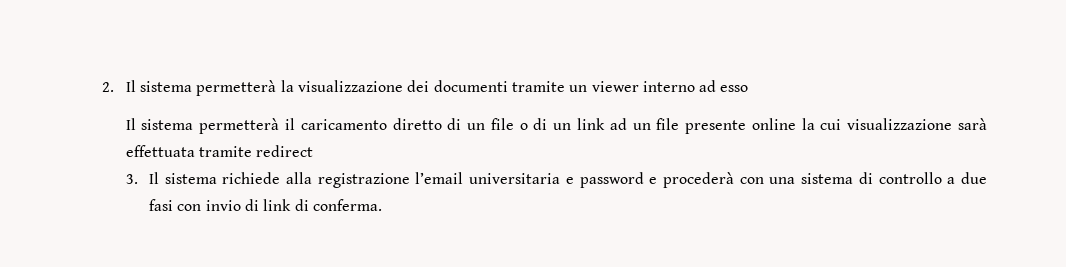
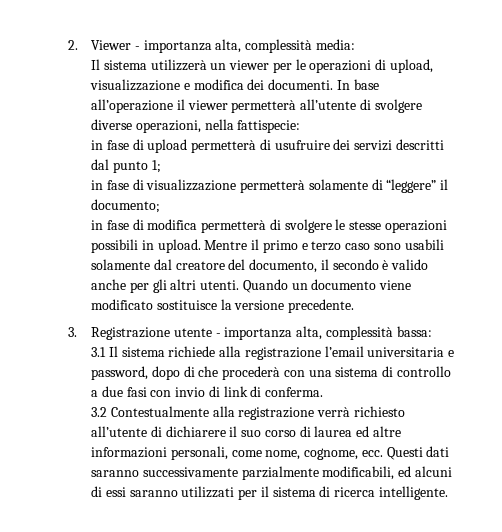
[125,80,749,96] [125,118,988,134] [125,145,314,157] [125,174,138,184] Il sistema permetterà la visualizzazione dei documenti tramite un viewer interno ad esso // Il sistema permetterà il caricamento diretto di un file o di un link ad un file presente online la cui visualizzazione sarà effettuata tramite redirect // 3. -> [90,39,355,53] [90,59,433,73] [89,79,379,91] [90,99,422,113] [90,119,301,133] [90,139,444,153] [90,159,161,173] [90,179,449,193] [90,199,160,213] [90,219,447,233] [90,239,444,253] [90,259,429,273] [90,279,412,293] [90,299,355,313] [68,326,432,340] [90,347,106,357] Viewer - importanza alta, complessità media: // Il sistema utilizzerà un viewer per le operazioni di upload, visualizzazione e modifica dei documenti. In base all’operazione il viewer permetterà all’utente di svolgere diverse operazioni, nella fattispecie: // in fase di upload permetterà di usufruire dei servizi descritti dal punto 1; // in fase di visualizzazione permetterà solamente di “leggere” il documento; // in fase di modifica permetterà di svolgere le stesse operazioni possibili in upload. Mentre il primo e terzo caso sono usabili solamente dal creatore del documento, il secondo è valido anche per gli altri utenti. Quando un documento viene modificato sostituisce la versione precedente. // 3. Registrazione utente - importanza alta, complessità bassa: // 3.1
[579,172,658,188] password e -> [90,366,219,380] password, dopo di che
(382, 205) none -> [90,406,405,420] [90,426,401,437] [90,446,450,460] [90,466,452,480] [90,486,448,500] // 3.2 Contestualmente alla registrazione verrà richiesto all’utente di dichiarere il suo corso di laurea ed altre informazioni personali, come nome, cognome, ecc. Questi dati saranno successivamente parzialmente modificabili, ed alcuni di essi saranno utilizzati per il sistema di ricerca intelligente.

